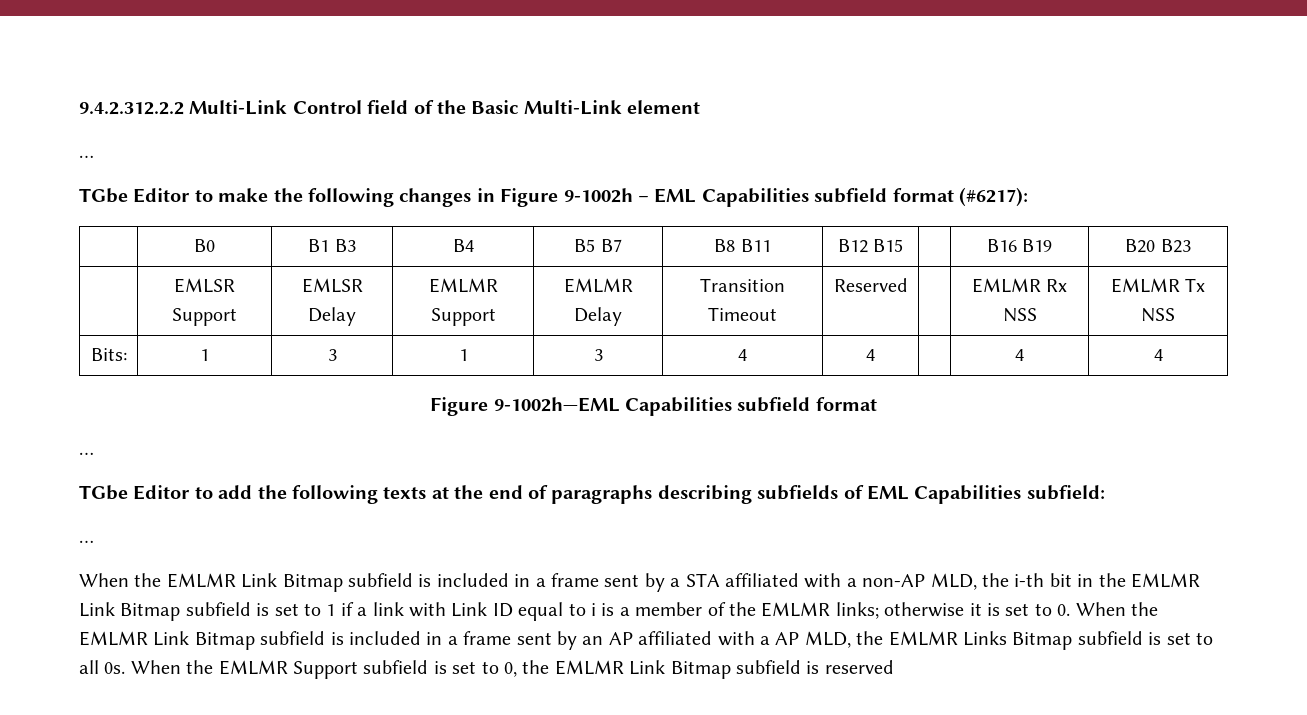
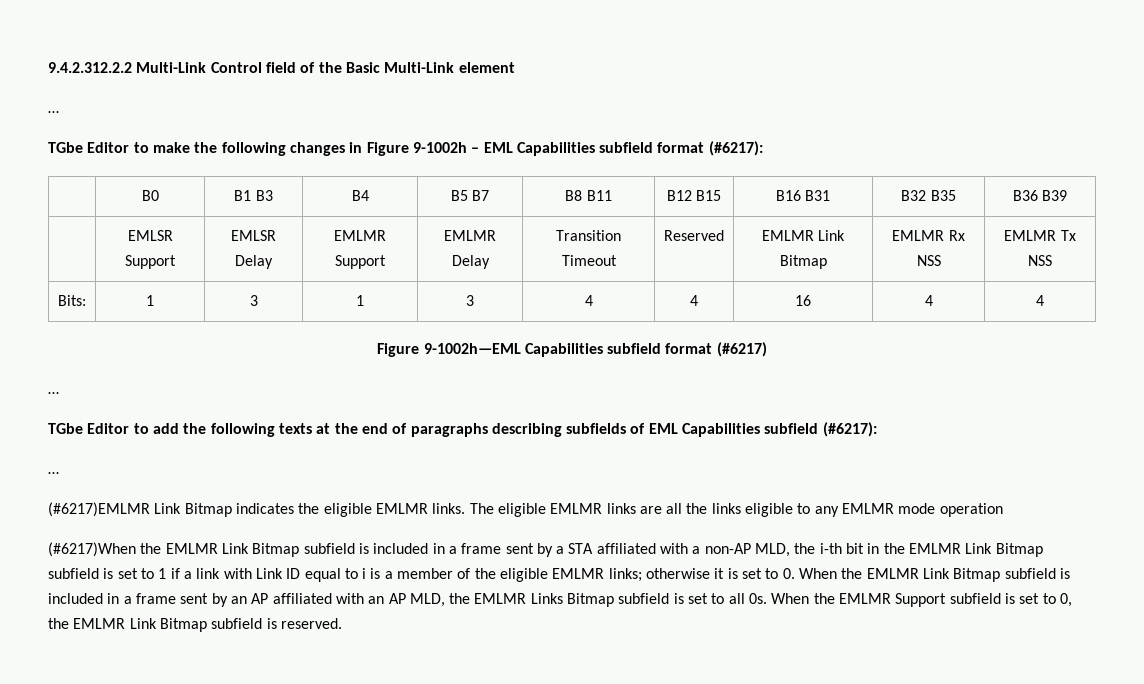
[986,239,1053,252] [1125,239,1191,253] | B16 B19 | B20 B23 -> [775,190,831,201] [901,190,956,201] [1012,190,1068,201] B16 B31 | B32 B35 | B36 B39
(908, 285) none -> [761,230,846,241] [779,255,827,269] EMLMR Link Bitmap
(875, 355) none -> [795,295,811,306] 16
(877, 404) none -> [716,342,767,357] (#6217)
[1026,485,1105,500] [79,540,94,543] [79,573,129,587] subfield: // … // When -> [764,422,877,437] [48,472,59,474] [48,502,1003,517] [48,542,136,557] subfield (#6217): // … // (#6217)EMLMR Link Bitmap indicates the eligible EMLMR links. The eligible EMLMR links are all the links eligible to any EMLMR mode operation // (#6217)When
(756, 609) none -> [500,568,549,582] eligible
[759,636,770,645] a -> [368,596,385,604] an
[824,660,894,674] reserved -> [280,618,342,629] reserved.

